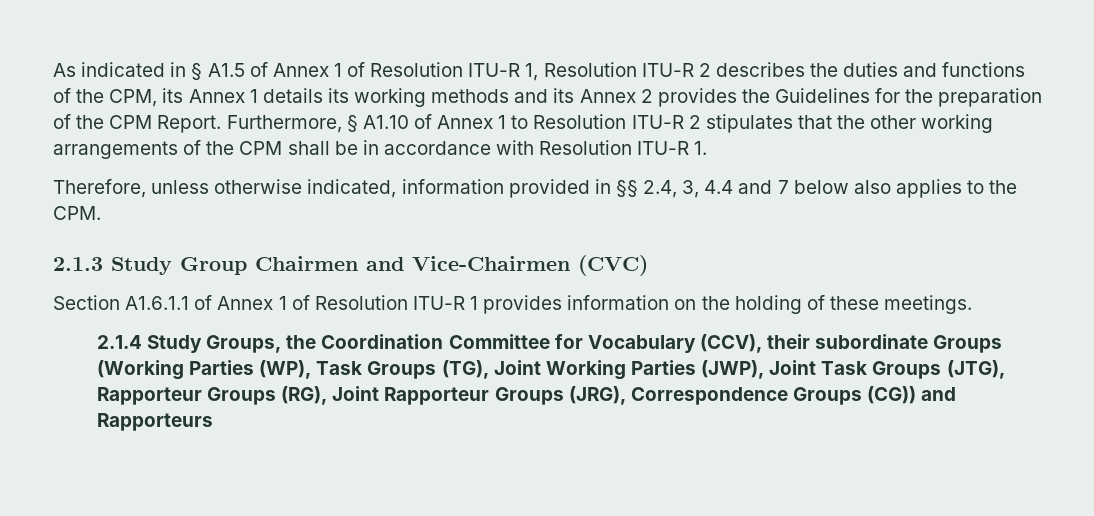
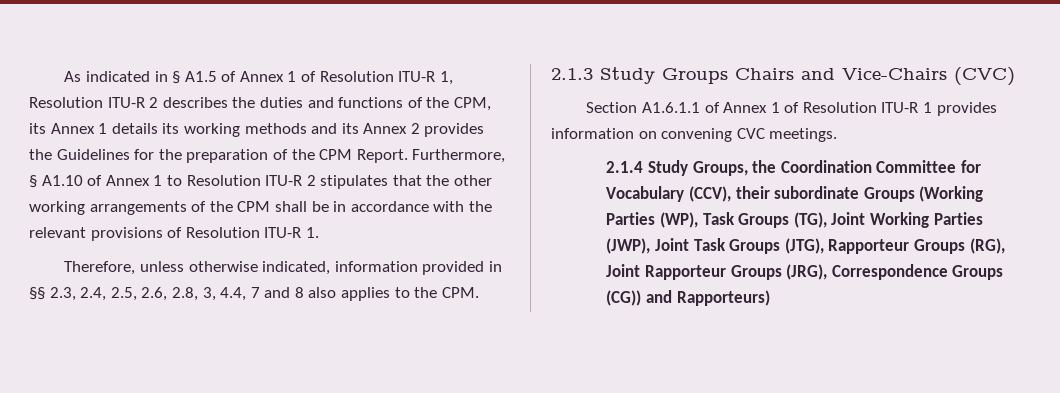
(535, 147) none -> [468,201,492,212] [29,227,183,241] the relevant provisions of
[643,180,849,198] 2.4, 3, 4.4 and 7 below -> [49,287,304,301] 2.3, 2.4, 2.5, 2.6, 2.8, 3, 4.4, 7 and 8
[180,256,570,275] Group Chairmen and Vice-Chairmen -> [662,68,947,84] Groups Chairs and Vice-Chairs
[701,295,879,314] the holding of these -> [661,128,765,142] convening CVC
[96,413,213,431] Rapporteurs -> [676,290,770,306] Rapporteurs)

